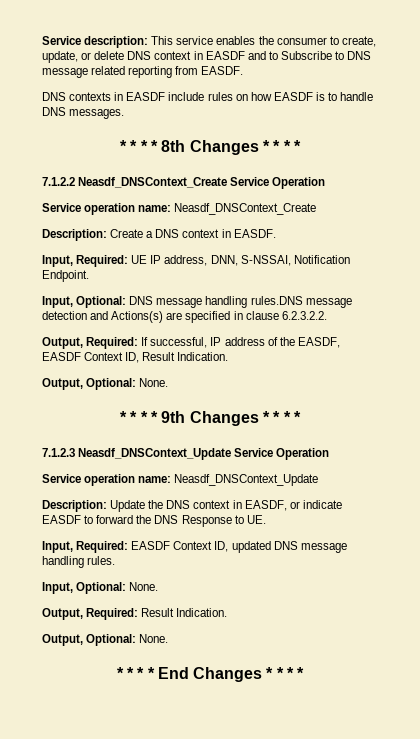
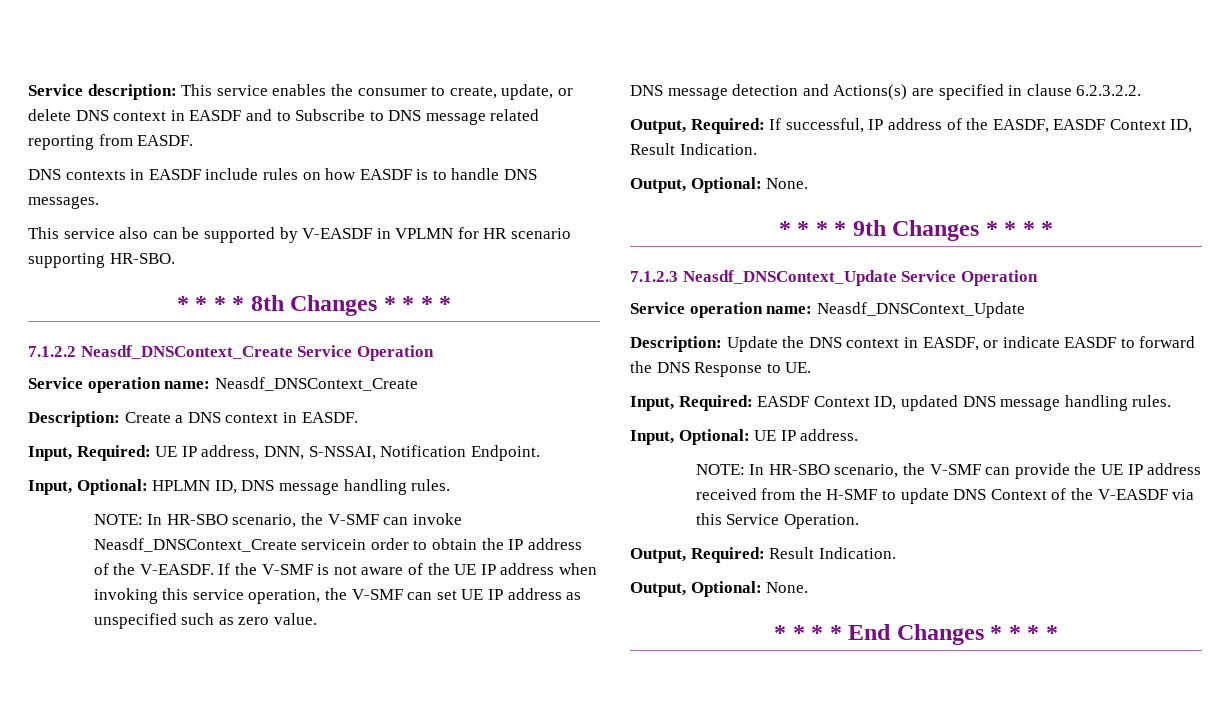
(125, 114) none -> [28,227,572,243] [28,253,175,268] // This service also can be supported by V-EASDF in VPLMN for HR scenario supporting HR-SBO.
[129,296,303,308] DNS message handling rules.DNS -> [152,479,451,495] [93,513,462,528] [93,538,582,552] [93,563,597,575] [93,588,582,604] [93,613,318,629] [630,85,663,96] HPLMN ID, DNS message handling rules. // NOTE: In HR-SBO scenario, the V-SMF can invoke Neasdf_DNSContext_Create servicein order to obtain the IP address of the V-EASDF. If the V-SMF is not aware of the UE IP address when invoking this service operation, the V-SMF can set UE IP address as unspecified such as zero value. // DNS
[129,582,159,591] None. -> [754,429,859,441] [695,463,1202,479] [695,488,1195,504] [695,513,859,529] UE IP address. // NOTE: In HR-SBO scenario, the V-SMF can provide the UE IP address received from the H-SMF to update DNS Context of the V-EASDF via this Service Operation.

